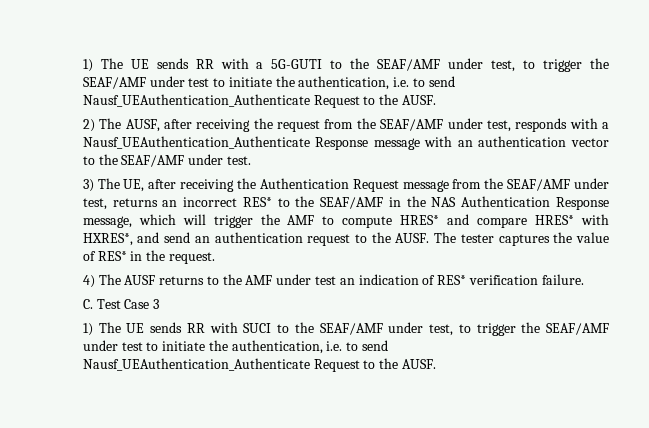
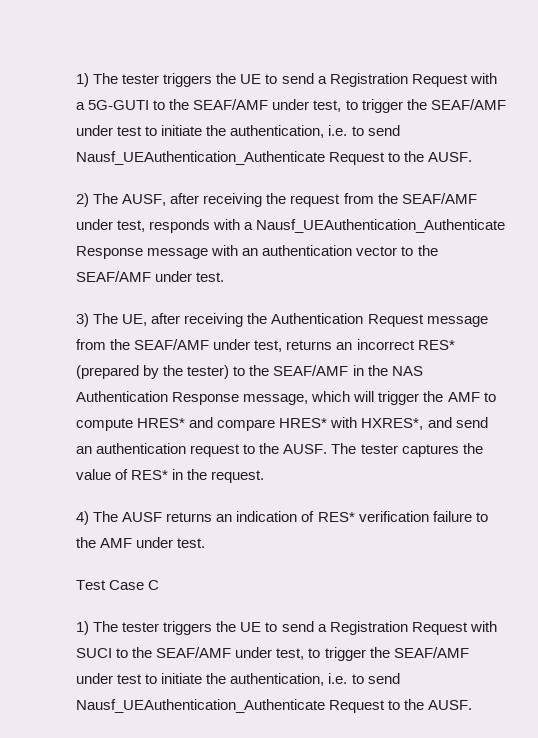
[82,58,214,72] 1) The UE sends RR -> [76,73,468,87] 1) The tester triggers the UE to send a Registration Request
(272, 202) none -> [76,365,230,379] (prepared by the tester)
[206,274,337,285] to the AMF under test -> (213, 517) none
[541,274,584,285] [82,299,93,309] failure. // C. -> [432,511,488,522] [76,537,206,548] failure to the AMF under test. //
[153,299,160,309] [82,322,205,336] 3 // 1) The UE sends RR -> [148,580,160,590] [76,621,468,635] C // 1) The tester triggers the UE to send a Registration Request

